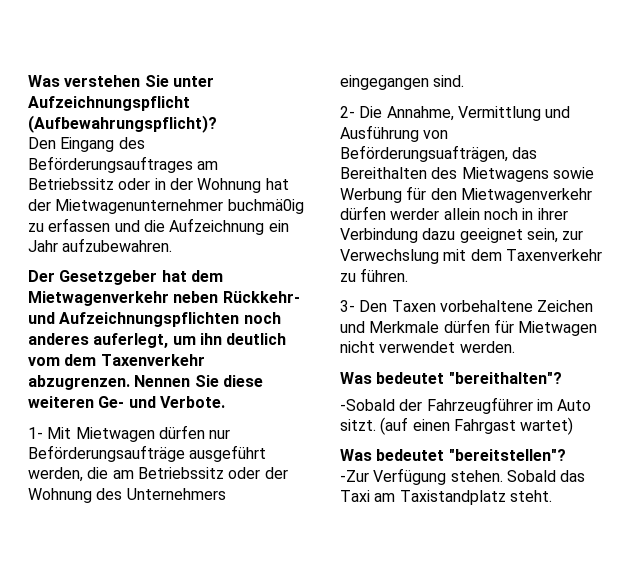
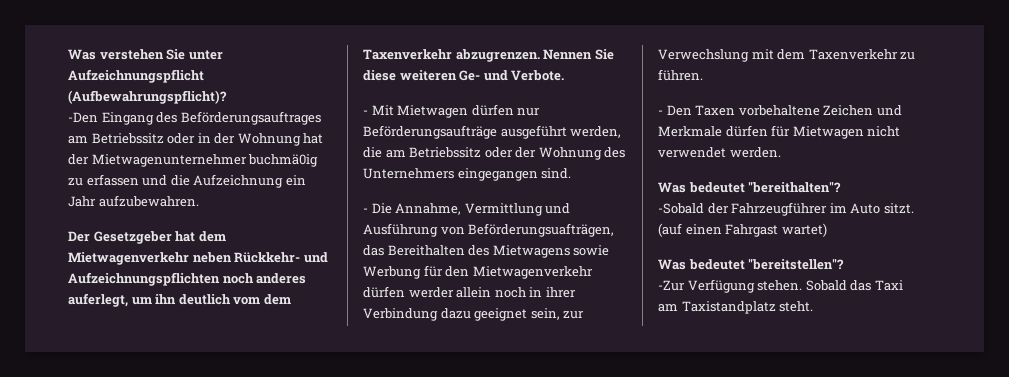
[28,137,56,149] Den -> [68,112,98,123] -Den
[28,427,43,439] 1- -> [363,110,368,115] -
[340,106,355,118] 2- -> [363,208,368,213] -
[340,300,355,312] 3- -> [658,110,663,115] -

